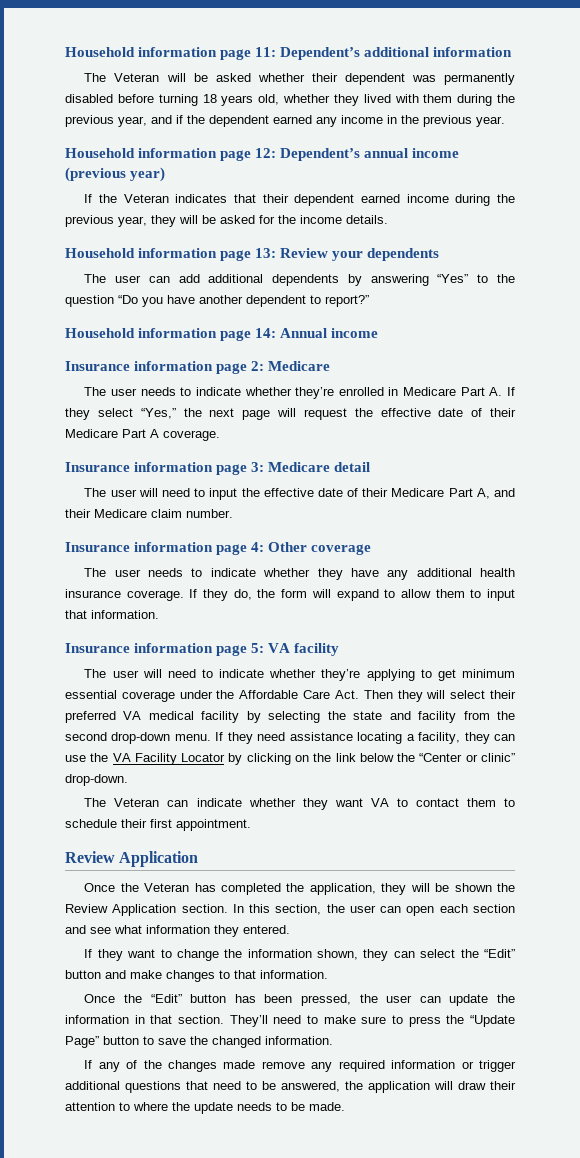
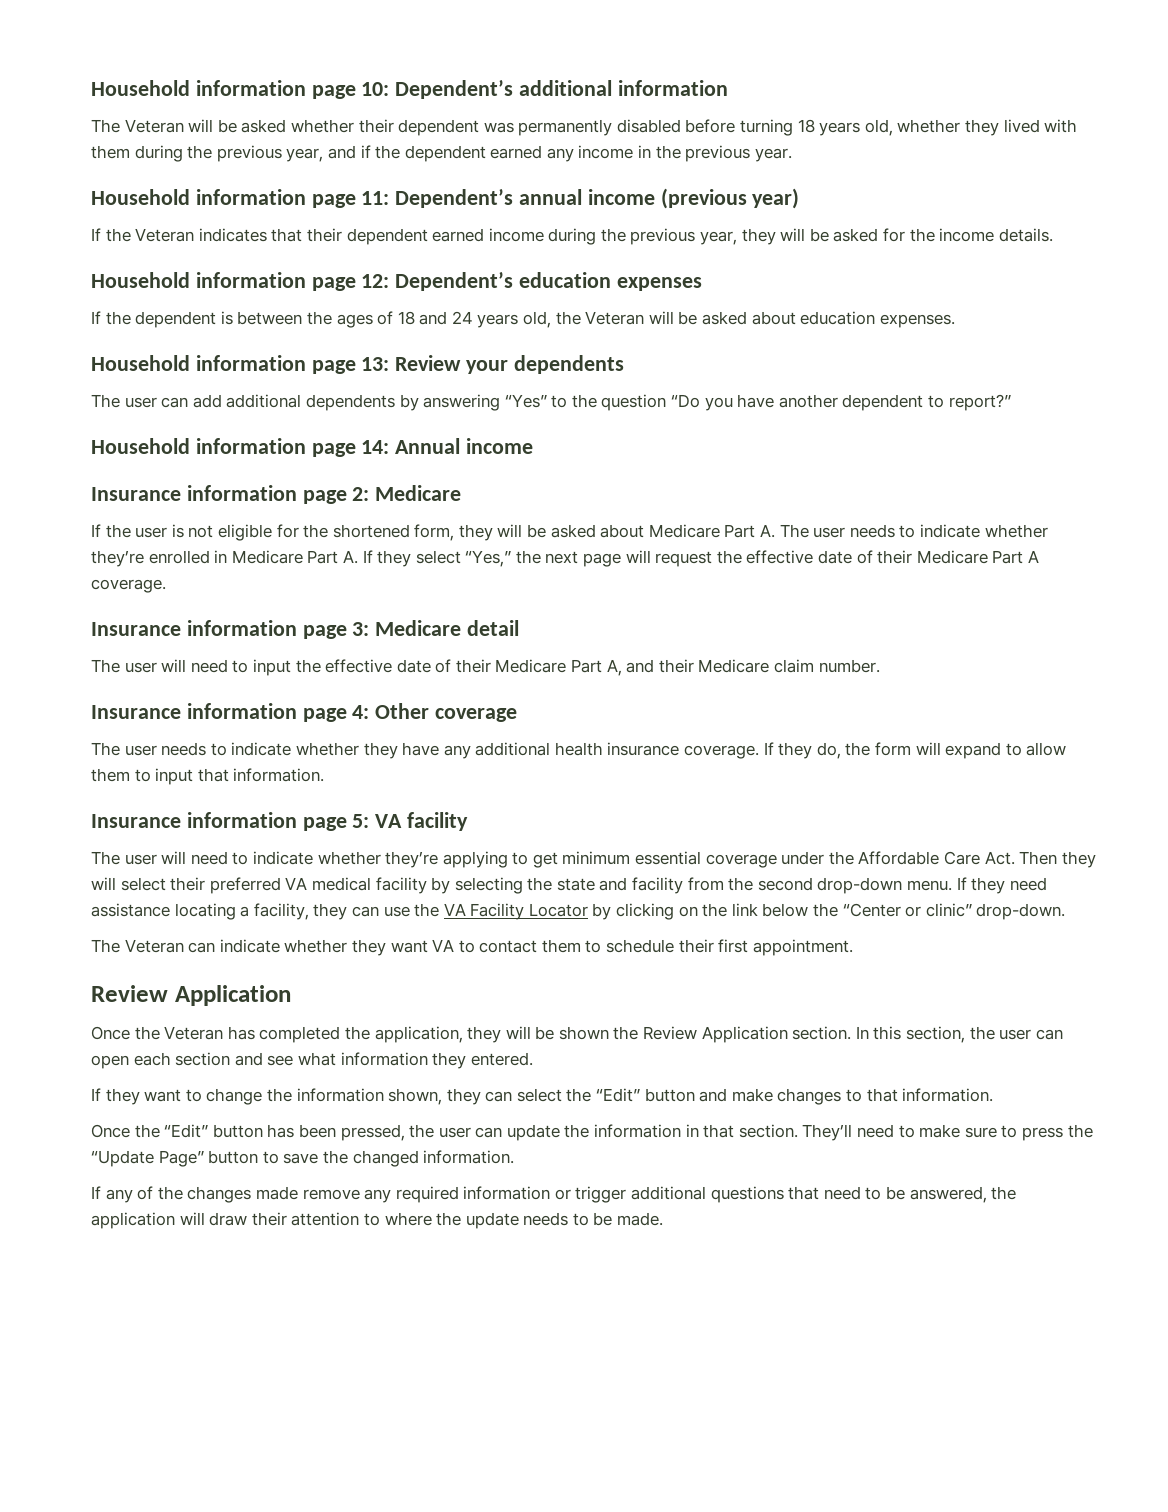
[65,47,277,60] Household information page 11: -> [91,80,390,99] Household information page 10:
[255,148,277,158] 12: -> [361,191,390,205] 11:
(388, 219) none -> [91,272,702,291] [91,311,955,328] // Household information page 12: Dependent’s education expenses // If the dependent is between the ages of 18 and 24 years old, the Veteran will be asked about education expenses.
(331, 366) none -> [91,524,776,541] If the user is not eligible for the shortened form, they will be asked about Medicare Part A.

